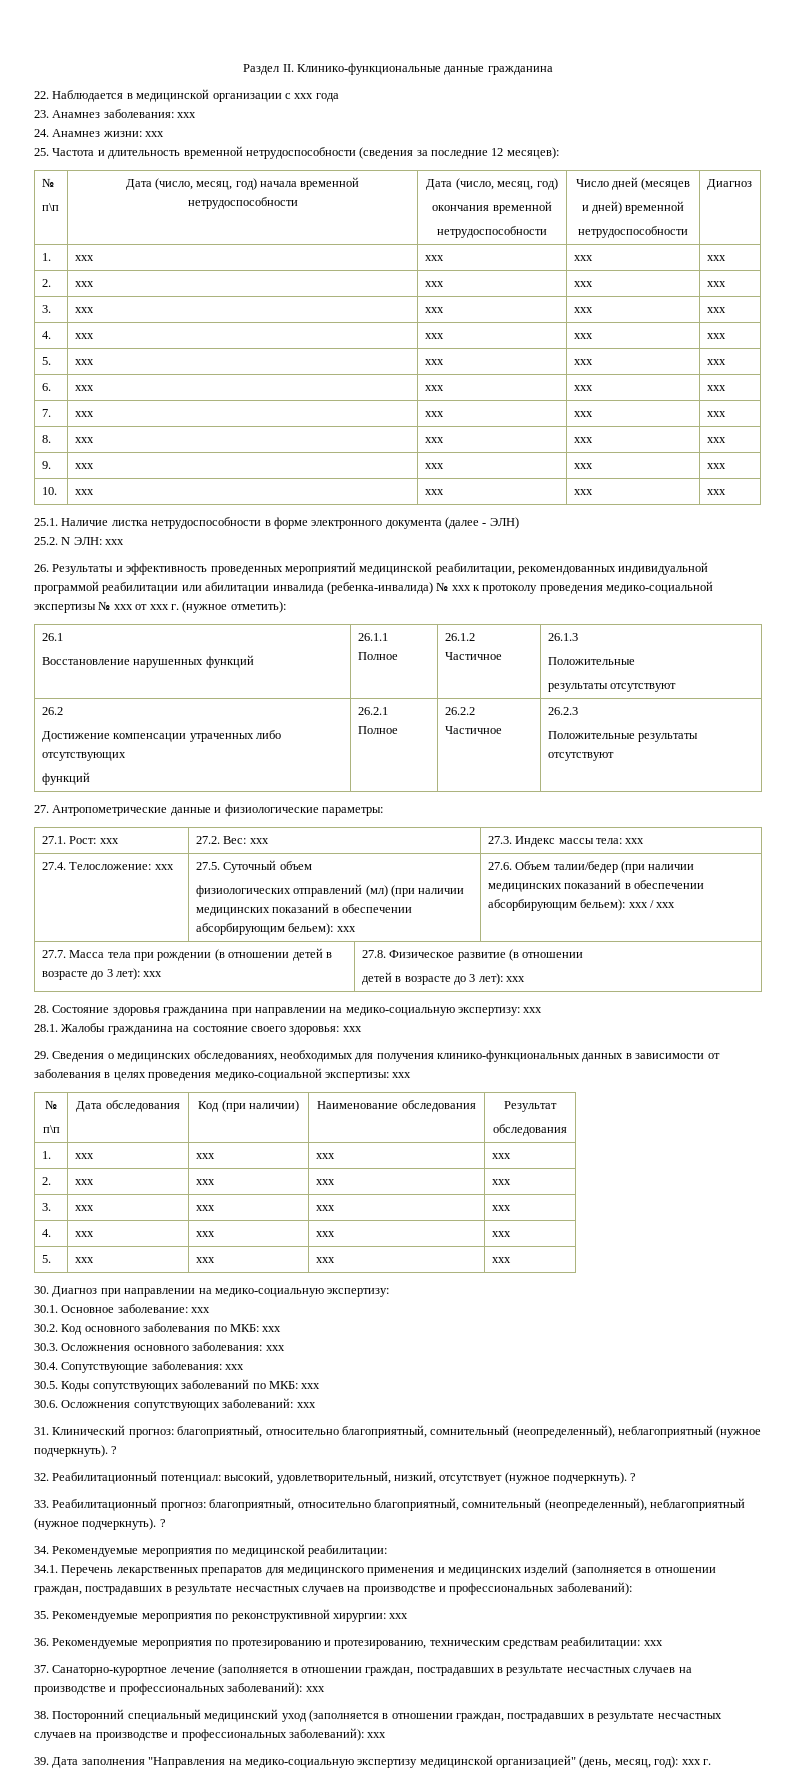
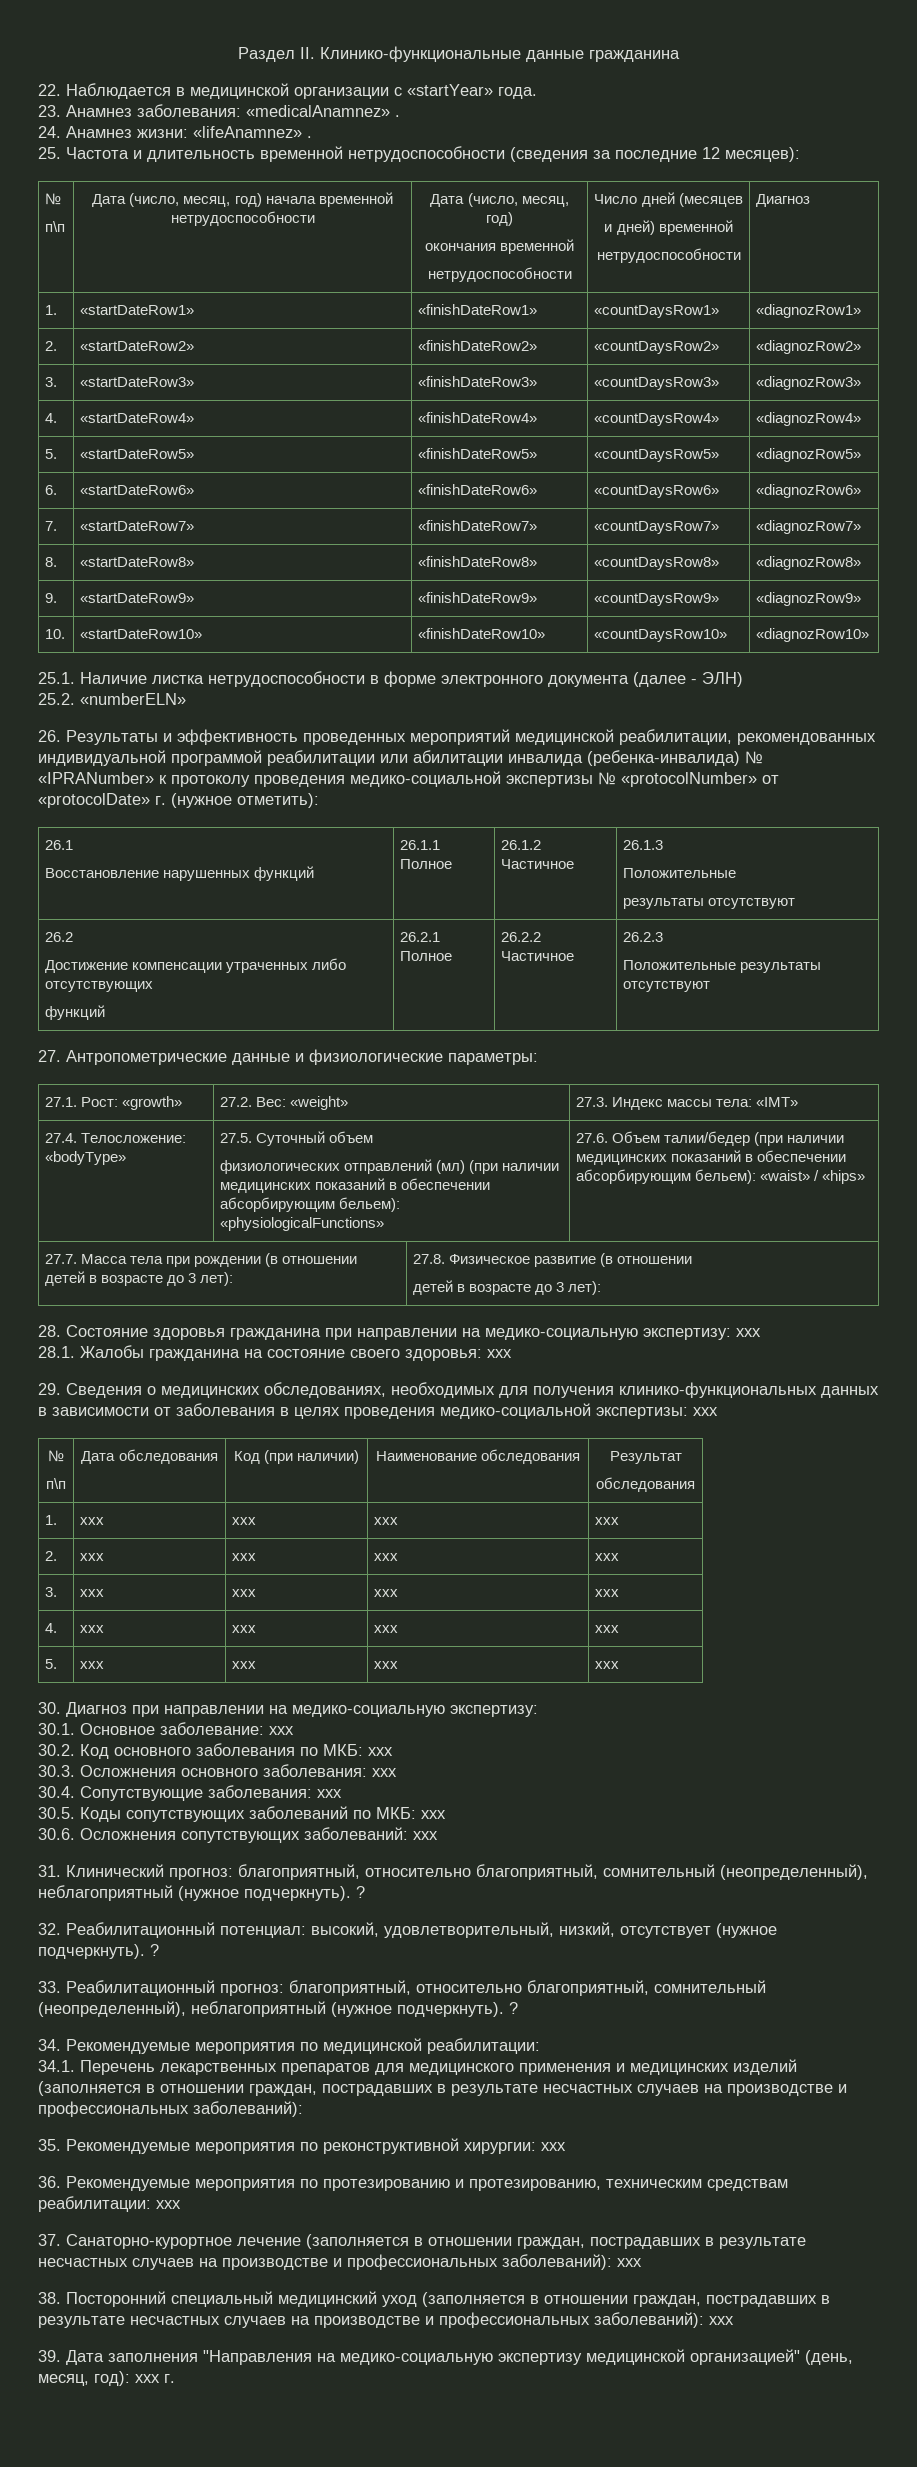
[294,93,339,102] ххх года -> [407,84,537,99] «startYear» года.
[177,112,197,118] ххх -> [246,105,400,117] «medicalAnamnez» .
[145,131,165,137] ххх -> [193,126,312,138] «lifeAnamnez» .
[74,255,94,261] [424,255,444,261] [573,255,593,261] [706,255,726,261] [41,279,51,287] [74,281,94,287] [424,281,444,287] [573,281,593,287] [706,281,726,287] [41,305,51,313] [74,307,94,313] [424,307,444,313] [573,307,593,313] [706,307,726,313] [41,331,51,339] [74,333,94,339] [424,333,444,339] [573,333,593,339] [706,333,726,339] [41,357,51,365] [74,359,94,365] [424,359,444,365] [573,359,593,365] [706,359,726,365] [41,383,51,391] [74,385,94,391] [424,385,444,391] [573,385,593,391] [706,385,726,391] [41,409,51,417] [74,411,94,417] [424,411,444,417] [573,411,593,417] [706,411,726,417] [41,435,51,443] [74,437,94,443] [424,437,444,443] [573,437,593,443] [706,437,726,443] [41,461,51,469] [74,463,94,469] [424,463,444,469] [573,463,593,469] [706,463,726,469] [41,487,57,495] [74,489,94,495] [424,489,444,495] [573,489,593,495] [706,489,726,495] ххх | ххх | ххх | ххх // 2. | ххх | ххх | ххх | ххх // 3. | ххх | ххх | ххх | ххх // 4. | ххх | ххх | ххх | ххх // 5. | ххх | ххх | ххх | ххх // 6. | ххх | ххх | ххх | ххх // 7. | ххх | ххх | ххх | ххх // 8. | ххх | ххх | ххх | ххх // 9. | ххх | ххх | ххх | ххх // 10. | ххх | ххх | ххх | ххх -> [80,305,195,315] [418,304,538,315] [594,305,720,318] [756,304,862,318] [45,341,58,351] [80,341,195,351] [418,340,538,351] [594,341,720,354] [756,340,862,354] [45,377,58,387] [80,377,195,387] [418,376,538,387] [594,377,720,390] [756,376,862,390] [45,413,58,423] [80,413,195,423] [418,412,538,423] [594,413,720,426] [756,412,862,426] [45,449,58,459] [80,449,195,459] [418,448,538,459] [594,449,720,462] [756,448,862,462] [45,485,58,495] [80,485,195,495] [418,484,538,495] [594,485,720,498] [756,484,862,498] [45,521,58,531] [80,521,195,531] [418,520,538,531] [594,521,720,534] [756,520,862,534] [45,557,58,567] [80,557,195,567] [418,556,538,567] [594,557,720,570] [756,556,862,570] [45,593,58,603] [80,593,195,603] [418,592,538,603] [594,593,720,606] [756,592,862,606] [45,629,66,639] [80,629,203,639] [418,628,546,639] [594,629,728,642] [756,628,870,642] «startDateRow1» | «finishDateRow1» | «countDaysRow1» | «diagnozRow1» // 2. | «startDateRow2» | «finishDateRow2» | «countDaysRow2» | «diagnozRow2» // 3. | «startDateRow3» | «finishDateRow3» | «countDaysRow3» | «diagnozRow3» // 4. | «startDateRow4» | «finishDateRow4» | «countDaysRow4» | «diagnozRow4» // 5. | «startDateRow5» | «finishDateRow5» | «countDaysRow5» | «diagnozRow5» // 6. | «startDateRow6» | «finishDateRow6» | «countDaysRow6» | «diagnozRow6» // 7. | «startDateRow7» | «finishDateRow7» | «countDaysRow7» | «diagnozRow7» // 8. | «startDateRow8» | «finishDateRow8» | «countDaysRow8» | «diagnozRow8» // 9. | «startDateRow9» | «finishDateRow9» | «countDaysRow9» | «diagnozRow9» // 10. | «startDateRow10» | «finishDateRow10» | «countDaysRow10» | «diagnozRow10»
[61,537,125,545] N ЭЛН: ххх -> [80,693,186,705] «numberELN»
[451,585,471,591] ххх -> [38,772,154,784] «IPRANumber»
[113,604,169,610] ххх от ххх -> [621,772,779,787] [38,793,150,808] «protocolNumber» от «protocolDate»
[99,838,119,844] ххх -> [122,1096,183,1110] «growth»
[249,838,269,844] ххх -> [290,1096,349,1110] «weight»
[625,838,645,844] ххх -> [756,1097,799,1107] «IMT»
[154,864,174,870] ххх -> [45,1151,127,1165] «bodyType»
[336,926,356,932] ххх -> [220,1217,385,1231] «physiologicalFunctions»
[628,900,676,908] ххх / ххх -> [760,1170,866,1184] «waist» / «hips»
[143,971,163,977] ххх -> (234, 1279) none
[506,976,526,982] ххх -> (602, 1288) none

